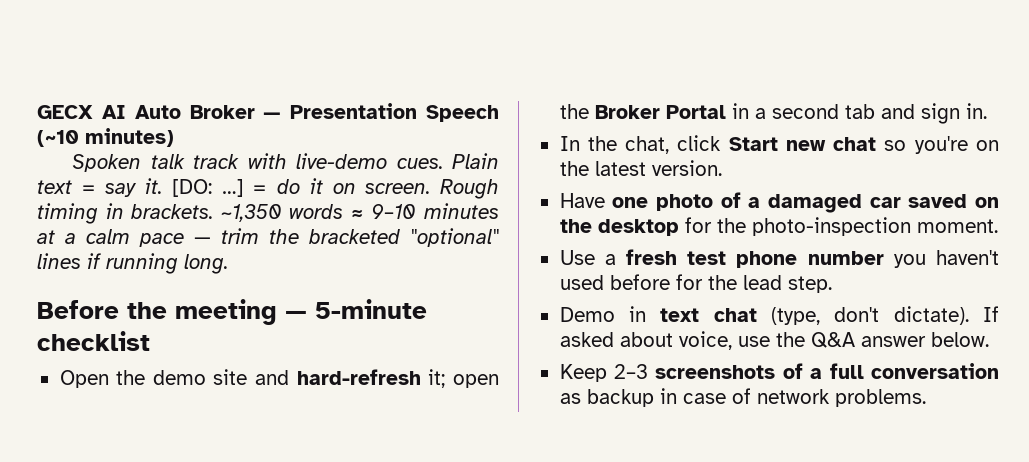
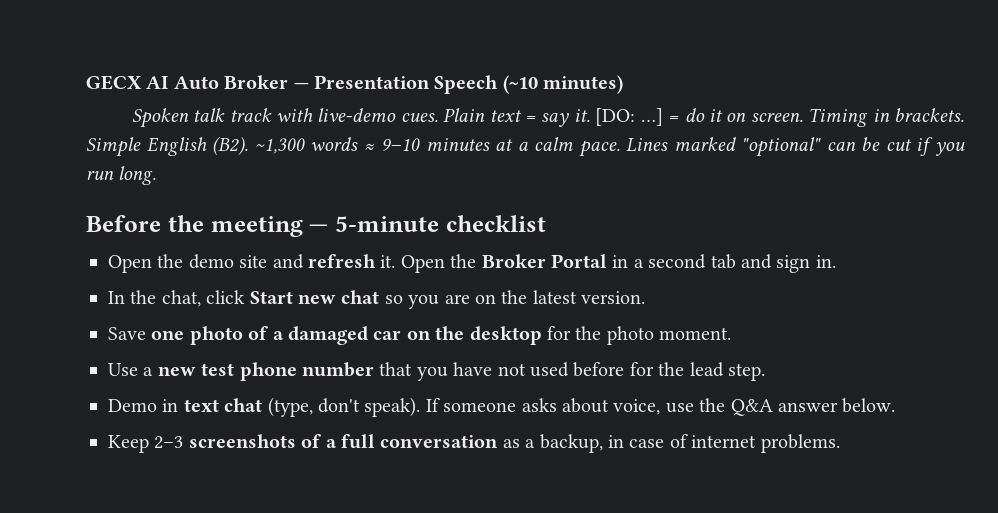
[440,179,500,199] [37,203,282,224] Rough timing in brackets. ~1,350 -> [808,108,965,127] [86,136,305,157] Timing in brackets. Simple English (B2). ~1,300
[139,228,499,247] [37,253,178,274] pace — trim the bracketed "optional" lines if running -> [578,137,965,157] [86,171,114,180] pace. Lines marked "optional" can be cut if you run
[296,369,499,388] hard-refresh it; open -> [308,254,445,273] refresh it. Open
[914,136,968,154] you're -> [408,294,470,309] you are
[559,193,605,208] Have -> [108,327,146,340] Save
[908,194,968,208] saved -> (402, 335) none
[751,217,911,236] photo-inspection -> [606,326,654,345] photo
[625,249,677,265] fresh -> [157,366,196,376] new
[893,250,999,268] you haven't -> [379,362,526,381] that you have not
[893,306,999,325] [559,332,614,347] dictate). If asked -> [364,397,557,417] speak). If someone asks
[586,389,654,407] backup -> [525,434,603,453] a backup,
[756,389,830,404] network -> [691,435,757,448] internet

